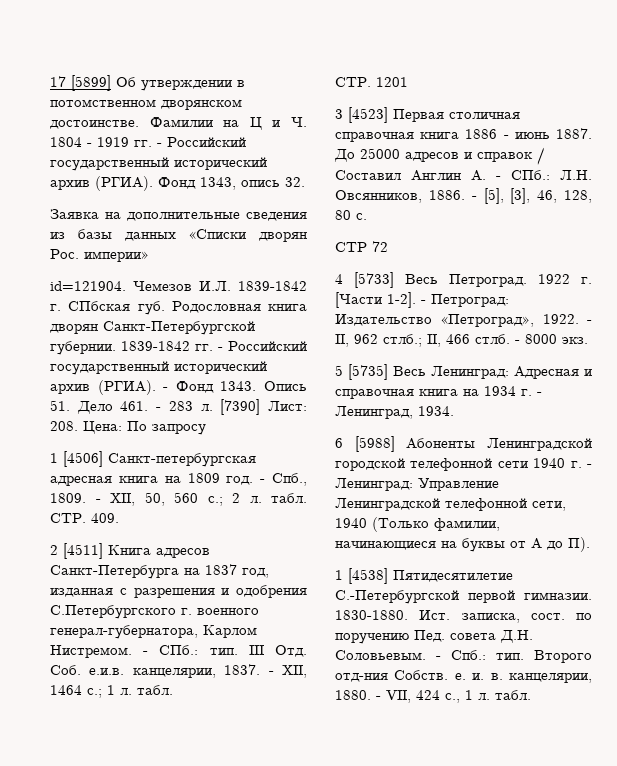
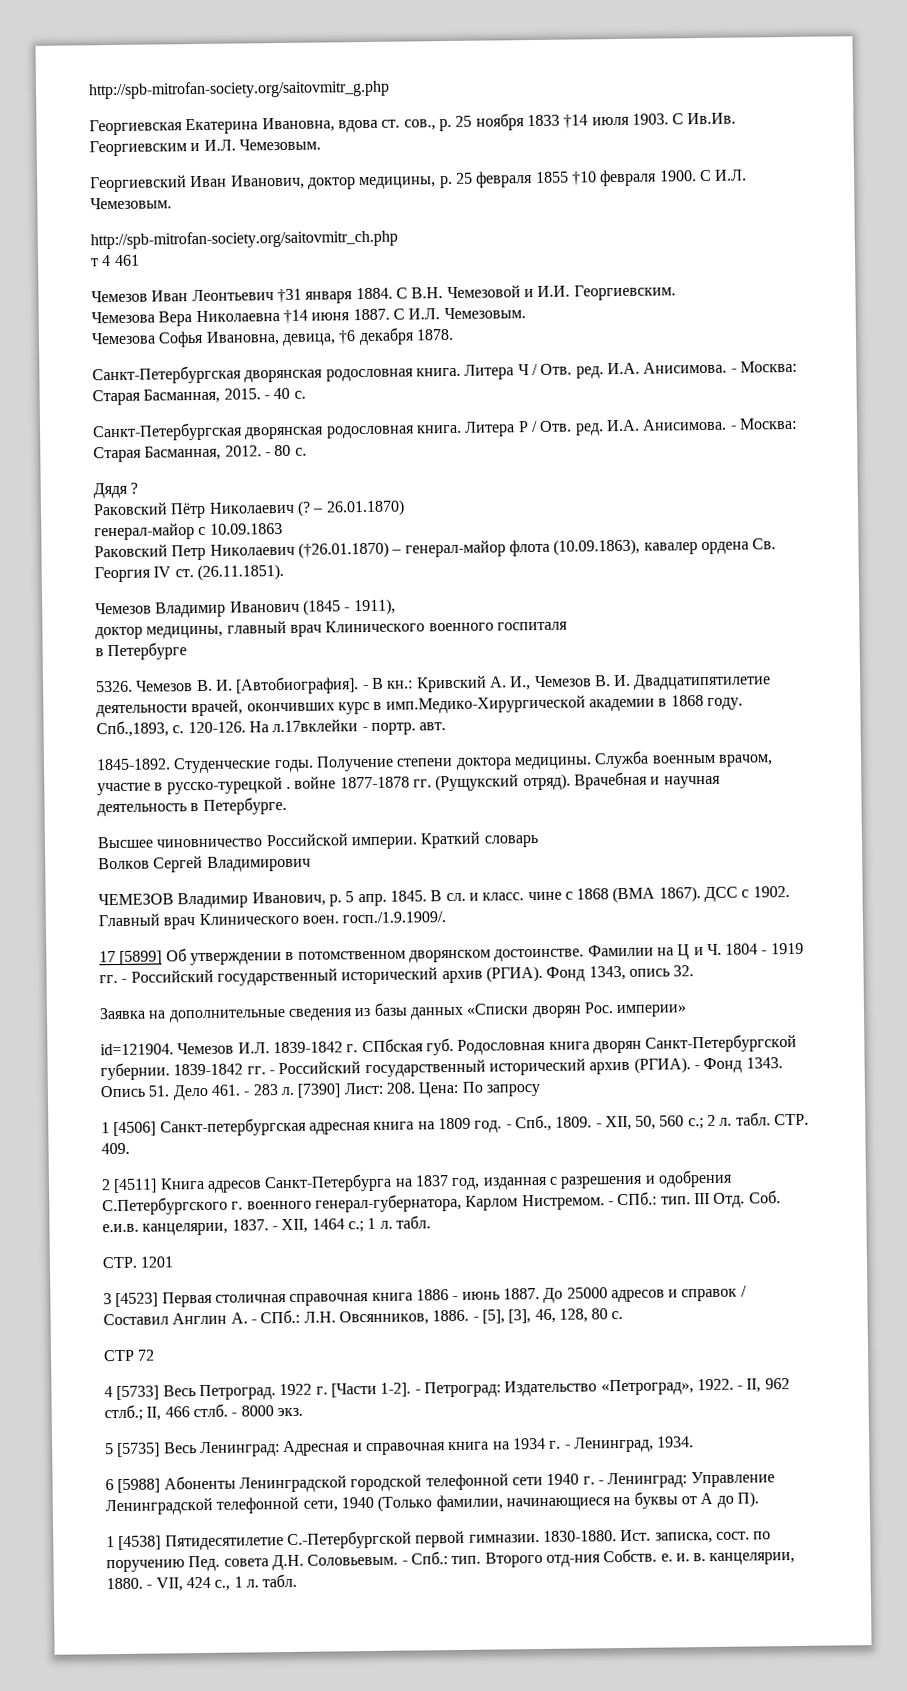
(50, 81) none -> [88,79,390,100] [89,112,737,136] [89,138,321,157] [90,169,748,193] [90,197,172,210] [90,229,398,250] [91,254,140,267] [91,284,676,304] [91,307,526,327] [91,327,454,348] [92,360,797,385] [92,387,306,406] [92,417,797,442] [93,444,307,463] [93,482,139,499] [93,499,405,519] [94,523,283,541] [94,538,777,561] [94,563,284,583] [95,598,396,618] [95,620,568,640] [95,642,188,661] [96,673,772,695] [96,695,743,718] [96,719,447,738] [96,750,773,774] [97,771,721,796] [97,796,287,817] [97,831,539,850] [98,855,311,873] [98,886,790,909] [98,911,447,930] http://spb-mitrofan-society.org/saitovmitr_g.php // Георгиевская Екатерина Ивановна, вдова ст. сов., р. 25 ноября 1833 †14 июля 1903. С Ив.Ив. Георгиевским и И.Л. Чемезовым. // Георгиевский Иван Иванович, доктор медицины, р. 25 февраля 1855 †10 февраля 1900. С И.Л. Чемезовым. // http://spb-mitrofan-society.org/saitovmitr_ch.php // т 4 461 // Чемезов Иван Леонтьевич †31 января 1884. С В.Н. Чемезовой и И.И. Георгиевским. // Чемезова Вера Николаевна †14 июня 1887. С И.Л. Чемезовым. // Чемезова Софья Ивановна, девица, †6 декабря 1878. // Санкт-Петербургская дворянская родословная книга. Литера Ч / Отв. ред. И.А. Анисимова. - Москва: Старая Басманная, 2015. - 40 с. // Санкт-Петербургская дворянская родословная книга. Литера Р / Отв. ред. И.А. Анисимова. - Москва: Старая Басманная, 2012. - 80 с. // Дядя ? // Раковский Пётр Николаевич (? – 26.01.1870) // генерал-майор с 10.09.1863 // Раковский Петр Николаевич (†26.01.1870) – генерал-майор флота (10.09.1863), кавалер ордена Св. Георгия IV ст. (26.11.1851). // Чемезов Владимир Иванович (1845 - 1911), // доктор медицины, главный врач Клинического военного госпиталя // в Петербурге // 5326. Чемезов В. И. [Автобиография]. - В кн.: Кривский А. И., Чемезов В. И. Двадцатипятилетие деятельности врачей, окончивших курс в имп.Медико-Хирургической академии в 1868 году. Спб.,1893, с. 120-126. На л.17вклейки - портр. авт. // 1845-1892. Студенческие годы. Получение степени доктора медицины. Служба военным врачом, участие в русско-турецкой . войне 1877-1878 гг. (Рущукский отряд). Врачебная и научная деятельность в Петербурге. // Высшее чиновничество Российской империи. Краткий словарь // Волков Сергей Владимирович // ЧЕМЕЗОВ Владимир Иванович, р. 5 апр. 1845. В сл. и класс. чине с 1868 (ВМА 1867). ДСС с 1902. Главный врач Клинического воен. госп./1.9.1909/. //

